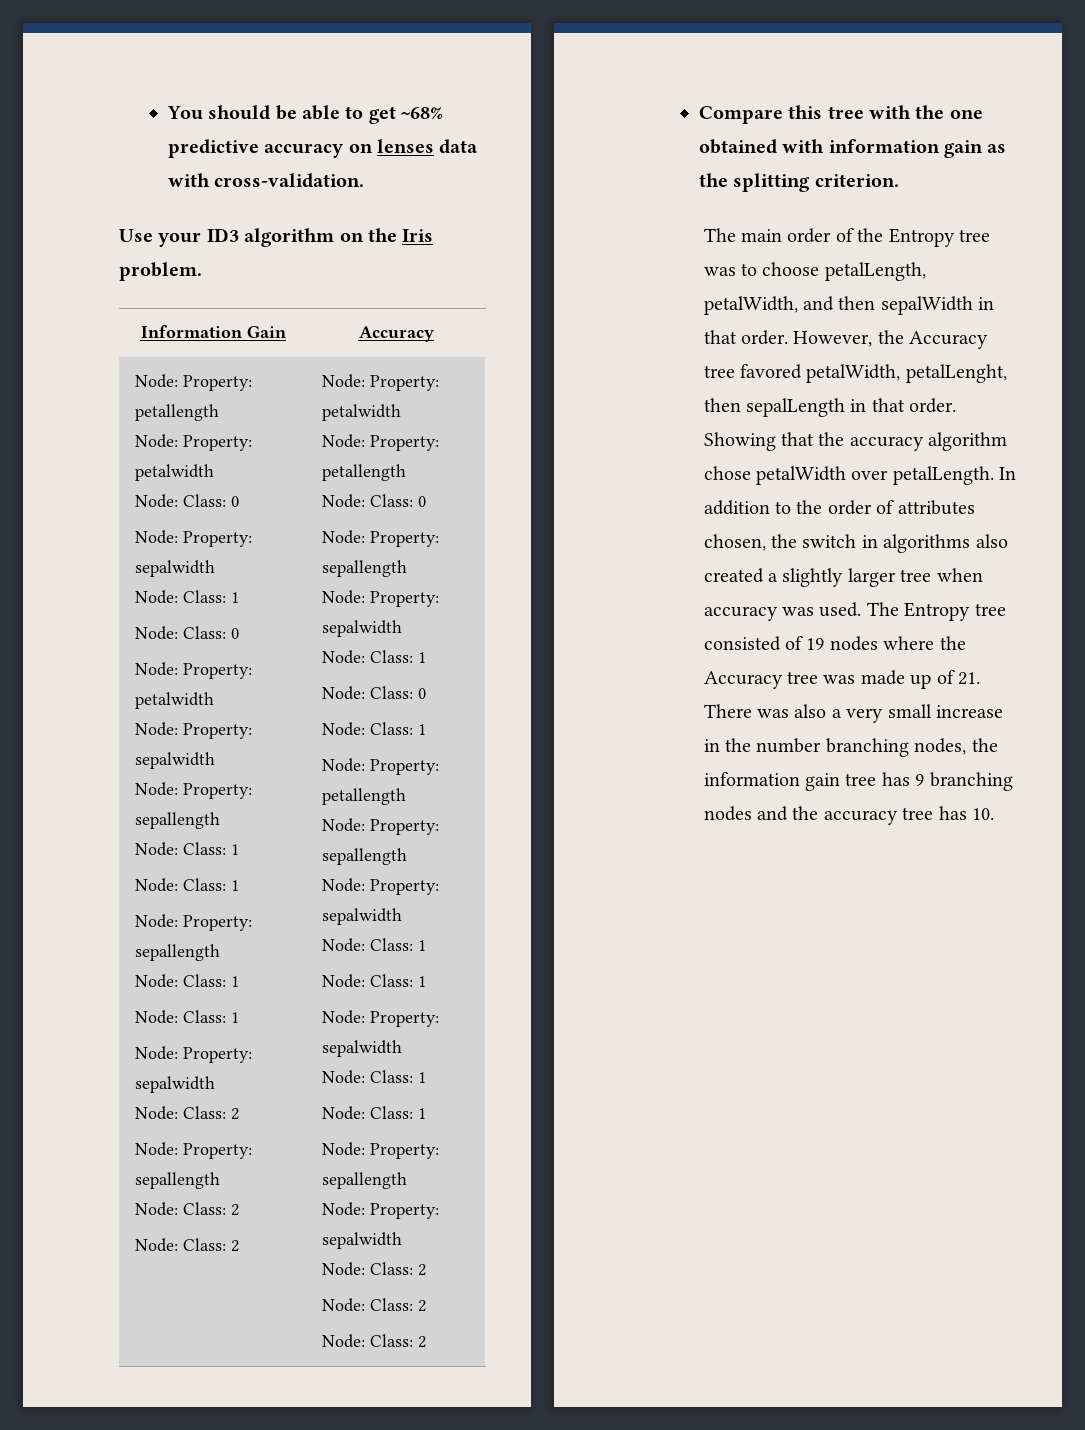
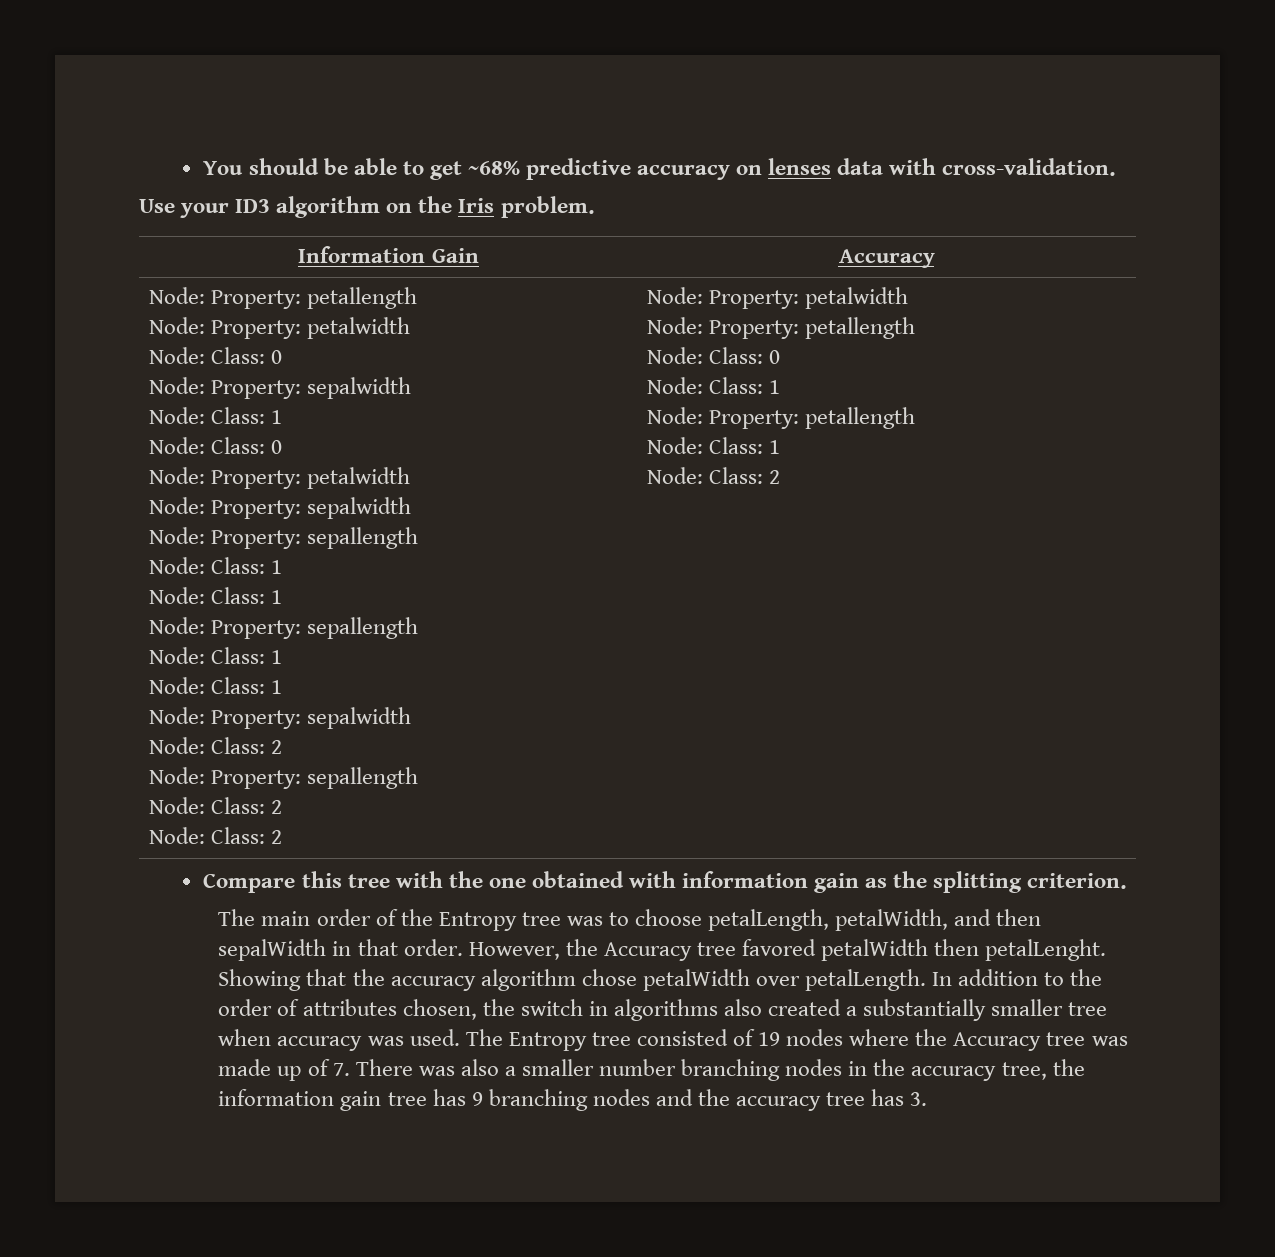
[321,530,439,547] [321,560,407,577] [321,590,439,607] [321,620,402,637] [321,650,426,664] [321,686,426,700] // Node: Property: sepallength // Node: Property: sepalwidth // Node: Class: 1 // Node: Class: 0 -> (781, 357) none
[369,819,439,835] [321,848,407,865] [321,878,439,895] [321,908,402,925] [321,938,426,952] [321,974,426,988] [321,1010,439,1027] [321,1040,402,1057] [321,1070,426,1084] [321,1106,426,1120] [321,1142,439,1159] [321,1172,407,1189] [321,1202,439,1219] [321,1232,402,1249] [321,1262,426,1276] [321,1298,426,1312] Property: sepallength // Node: Property: sepalwidth // Node: Class: 1 // Node: Class: 1 // Node: Property: sepalwidth // Node: Class: 1 // Node: Class: 1 // Node: Property: sepallength // Node: Property: sepalwidth // Node: Class: 2 // Node: Class: 2 -> [709,437,781,454] Class: 1
[806,364,1007,383] [703,398,957,417] petalWidth, petalLenght, then sepalLength in that order. -> [821,939,1107,961] petalWidth then petalLenght.
[782,568,896,587] slightly larger -> [863,999,1064,1021] substantially smaller
[958,672,981,685] 21. -> [332,1063,350,1076] 7.
[846,704,1004,723] [703,738,967,757] very small increase in the number branching nodes, -> [521,1059,1047,1081] smaller number branching nodes in the accuracy tree,
[972,808,995,820] 10. -> [910,1092,928,1106] 3.

